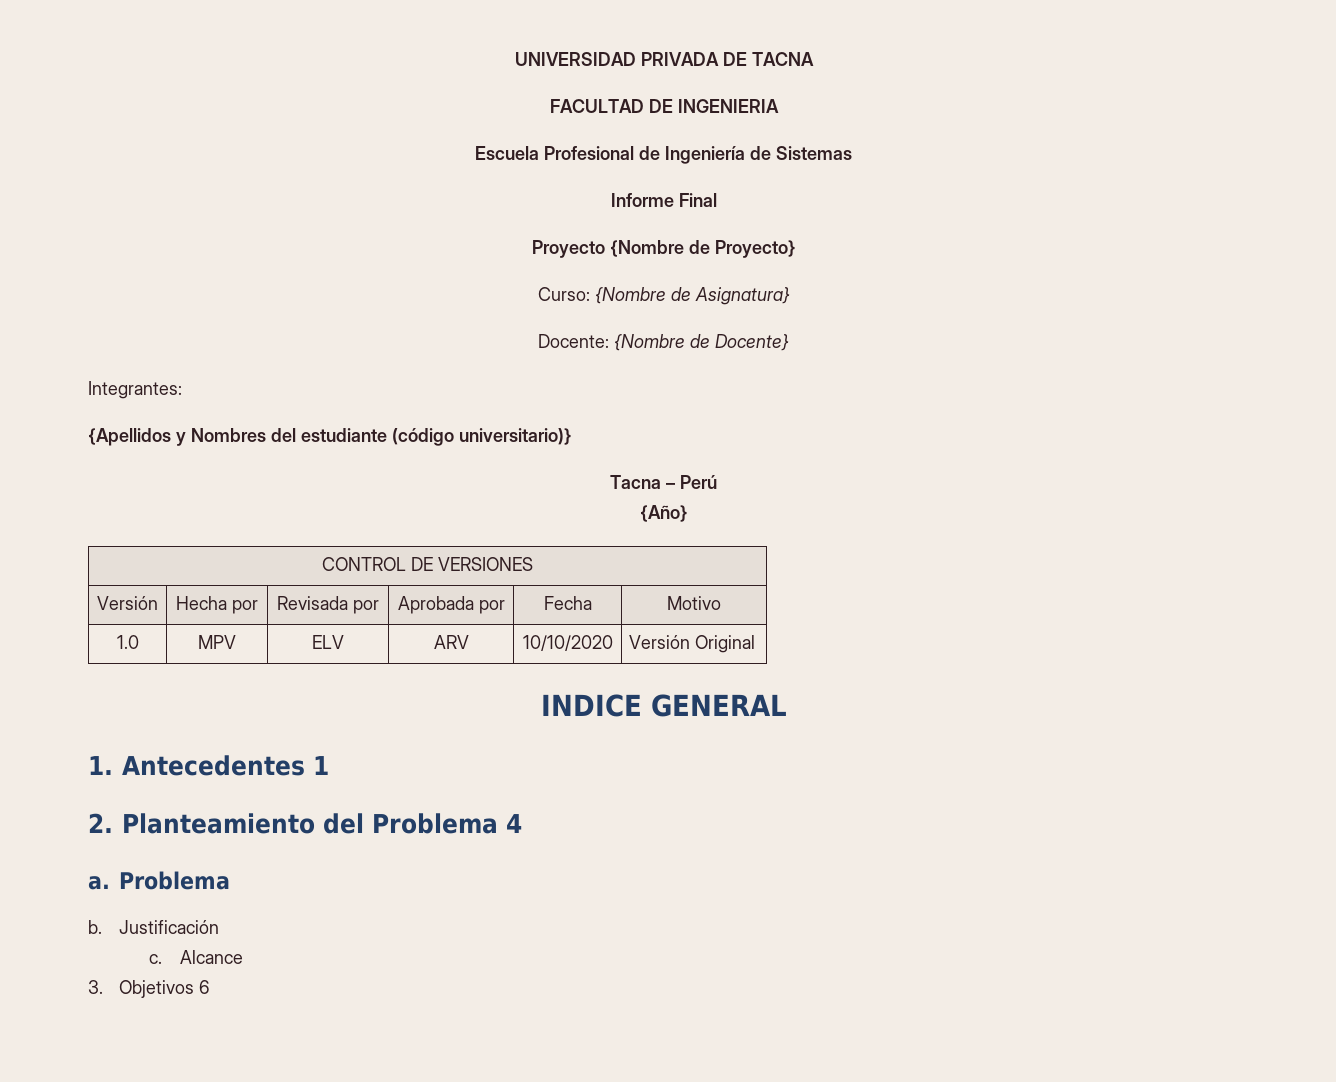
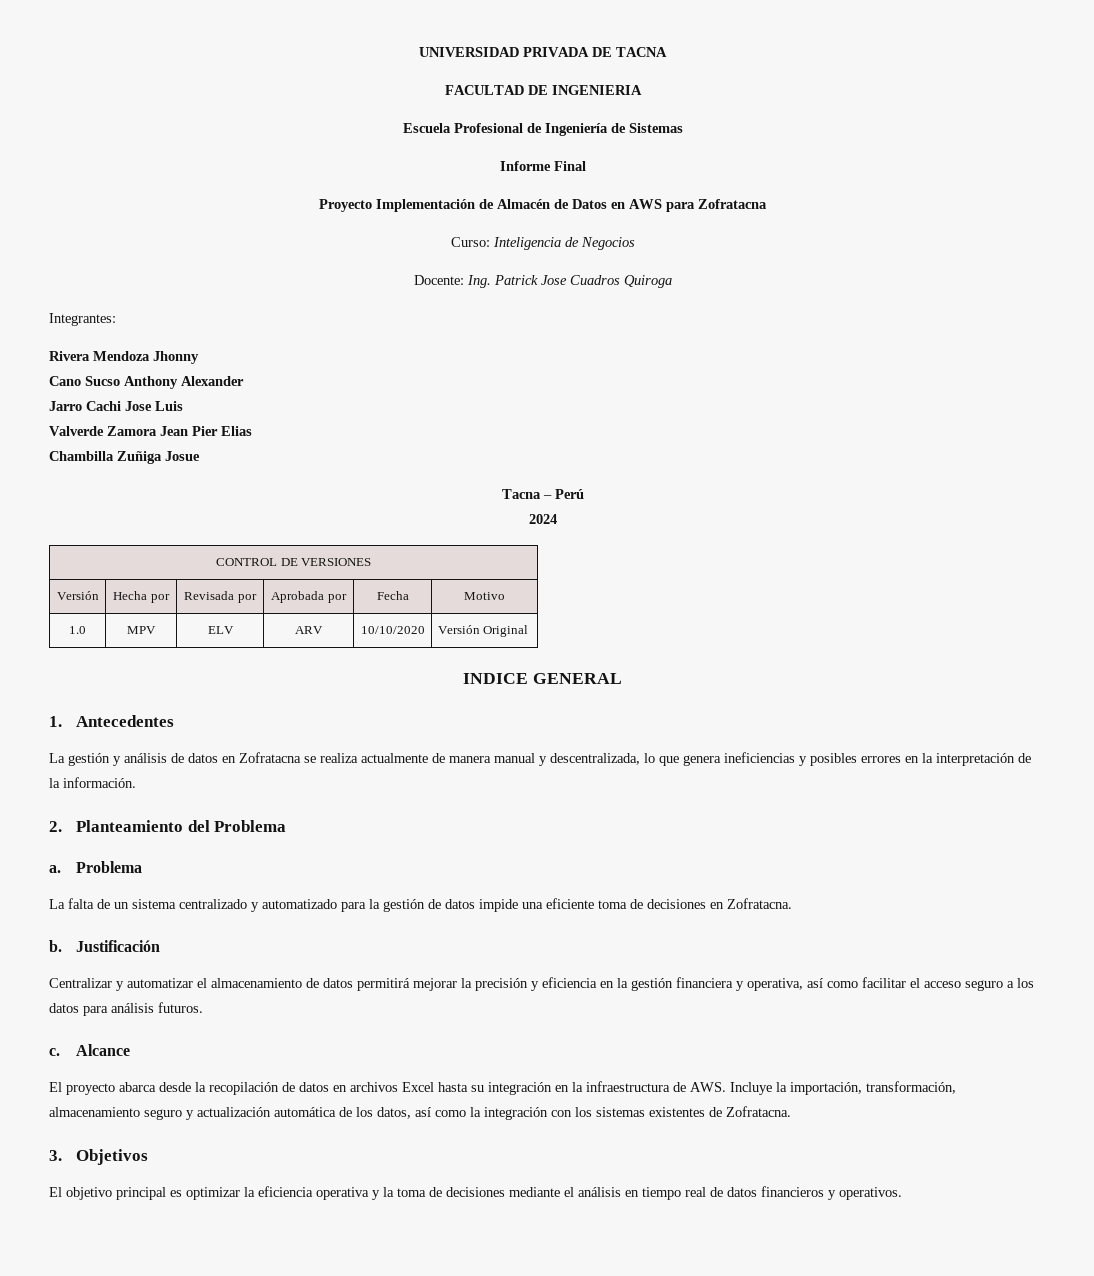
[609,240,796,258] [537,287,790,305] [538,334,789,351] [88,381,182,399] [88,428,572,446] {Nombre de Proyecto} // Curso: {Nombre de Asignatura} // Docente: {Nombre de Docente} // Integrantes: // {Apellidos y Nombres del estudiante (código universitario)} -> [376,199,767,212] [450,237,635,250] [413,275,672,288] [49,313,116,326] [49,351,199,364] [49,376,244,389] [49,401,183,411] [49,426,252,436] [49,451,200,464] Implementación de Almacén de Datos en AWS para Zofratacna // Curso: Inteligencia de Negocios // Docente: Ing. Patrick Jose Cuadros Quiroga // Integrantes: // Rivera Mendoza Jhonny // Cano Sucso Anthony Alexander // Jarro Cachi Jose Luis // Valverde Zamora Jean Pier Elias // Chambilla Zuñiga Josue
[639,505,688,522] {Año} -> [528,514,557,524] 2024
[313,756,329,775] 1 -> [49,752,1031,766] [49,777,136,788] // La gestión y análisis de datos en Zofratacna se realiza actualmente de manera manual y descentralizada, lo que genera ineficiencias y posibles errores en la interpretación de la información.
[506,814,522,833] 4 -> (287, 826) none
[88,920,219,934] [149,950,243,964] [88,980,210,998] b. Justificación // c. Alcance // 3. Objetivos 6 -> [49,898,792,912] [49,940,161,952] [49,977,1034,991] [49,1002,203,1016] [49,1044,131,1056] [49,1081,956,1095] [49,1106,791,1120] [49,1149,149,1165] [49,1186,902,1200] La falta de un sistema centralizado y automatizado para la gestión de datos impide una eficiente toma de decisiones en Zofratacna. // b. Justificación // Centralizar y automatizar el almacenamiento de datos permitirá mejorar la precisión y eficiencia en la gestión financiera y operativa, así como facilitar el acceso seguro a los datos para análisis futuros. // c. Alcance // El proyecto abarca desde la recopilación de datos en archivos Excel hasta su integración en la infraestructura de AWS. Incluye la importación, transformación, almacenamiento seguro y actualización automática de los datos, así como la integración con los sistemas existentes de Zofratacna. // 3. Objetivos // El objetivo principal es optimizar la eficiencia operativa y la toma de decisiones mediante el análisis en tiempo real de datos financieros y operativos.

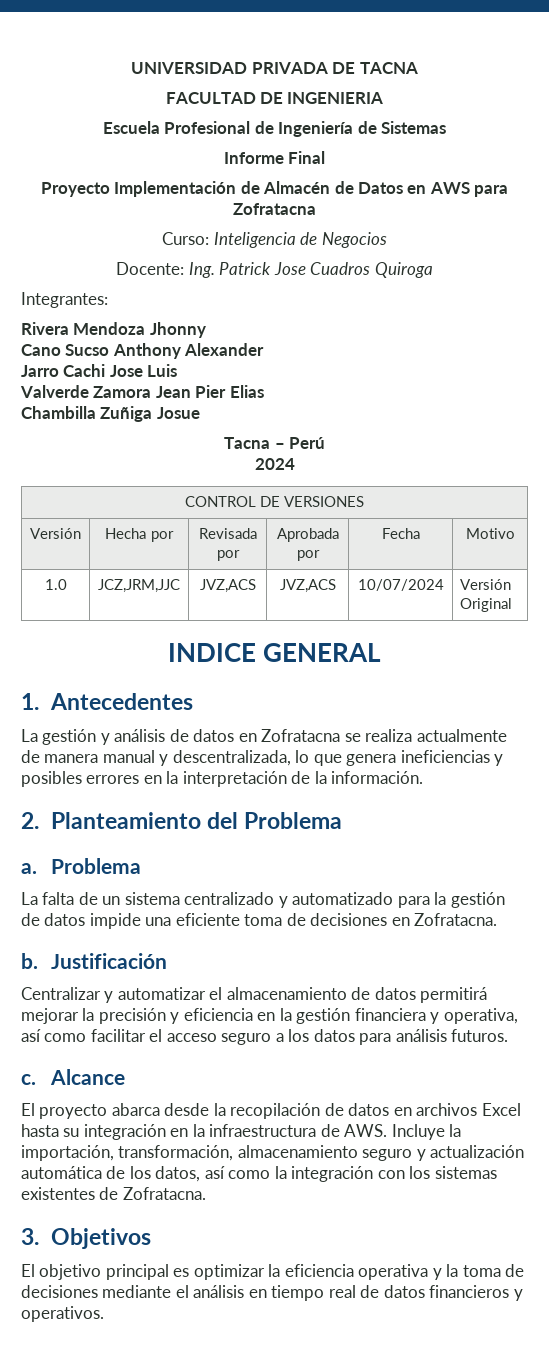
[127,626,156,634] [207,626,234,634] [295,626,323,634] [360,626,425,634] MPV | ELV | ARV | 10/10/2020 -> [98,579,180,593] [199,579,256,593] [279,579,336,593] [357,579,444,591] JCZ,JRM,JJC | JVZ,ACS | JVZ,ACS | 10/07/2024

